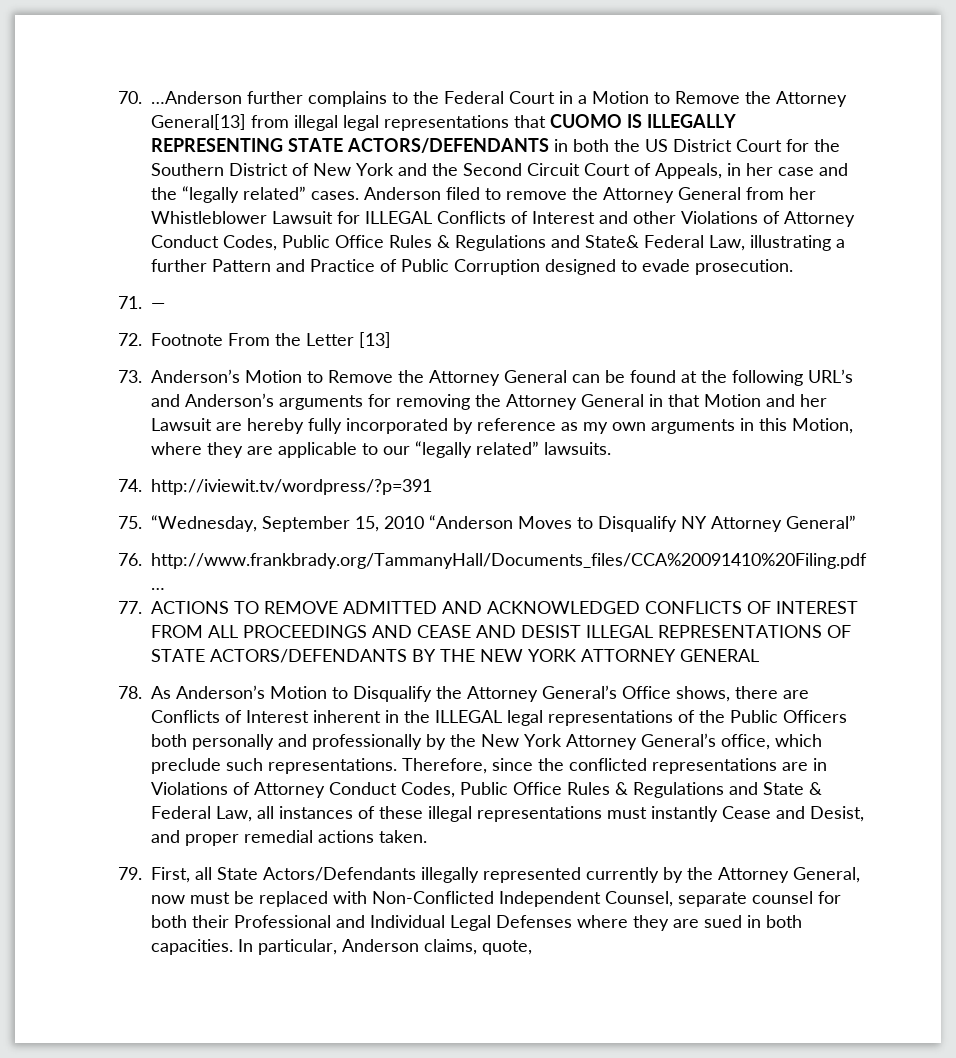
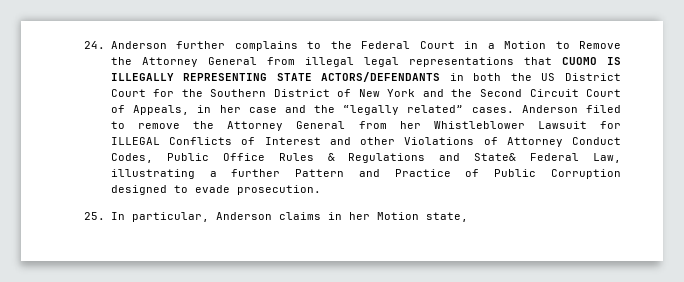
[117,91,242,104] 70. …Anderson -> [84,41,167,49] 24. Anderson
[150,114,246,130] General[13] -> [207,57,257,65] General
[117,296,165,309] [117,332,391,348] [117,369,853,386] [150,393,827,410] [150,418,853,434] [150,441,611,458] [117,479,432,495] [117,515,856,532] [117,553,867,569] [150,588,165,590] [117,601,858,614] [150,625,851,638] [150,649,759,663] [117,685,809,702] [150,710,847,726] [150,733,822,750] [150,758,827,774] [150,782,822,798] [150,806,864,822] [150,830,427,846] [117,867,860,883] [150,891,841,907] [150,915,802,931] [150,939,532,955] 71. — // 72. Footnote From the Letter [13] // 73. Anderson’s Motion to Remove the Attorney General can be found at the following URL’s and Anderson’s arguments for removing the Attorney General in that Motion and her Lawsuit are hereby fully incorporated by reference as my own arguments in this Motion, where they are applicable to our “legally related” lawsuits. // 74. http://iviewit.tv/wordpress/?p=391 // 75. “Wednesday, September 15, 2010 “Anderson Moves to Disqualify NY Attorney General” // 76. http://www.frankbrady.org/TammanyHall/Documents_files/CCA%20091410%20Filing.pdf … // 77. ACTIONS TO REMOVE ADMITTED AND ACKNOWLEDGED CONFLICTS OF INTEREST FROM ALL PROCEEDINGS AND CEASE AND DESIST ILLEGAL REPRESENTATIONS OF STATE ACTORS/DEFENDANTS BY THE NEW YORK ATTORNEY GENERAL // 78. As Anderson’s Motion to Disqualify the Attorney General’s Office shows, there are Conflicts of Interest inherent in the ILLEGAL legal representations of the Public Officers both personally and professionally by the New York Attorney General’s office, which preclude such representations. Therefore, since the conflicted representations are in Violations of Attorney Conduct Codes, Public Office Rules & Regulations and State & Federal Law, all instances of these illegal representations must instantly Cease and Desist, and proper remedial actions taken. // 79. First, all State Actors/Defendants illegally represented currently by the Attorney General, now must be replaced with Non-Conflicted Independent Counsel, separate counsel for both their Professional and Individual Legal Defenses where they are sued in both capacities. In particular, Anderson claims, quote, -> [84,212,468,222] 25. In particular, Anderson claims in her Motion state,

